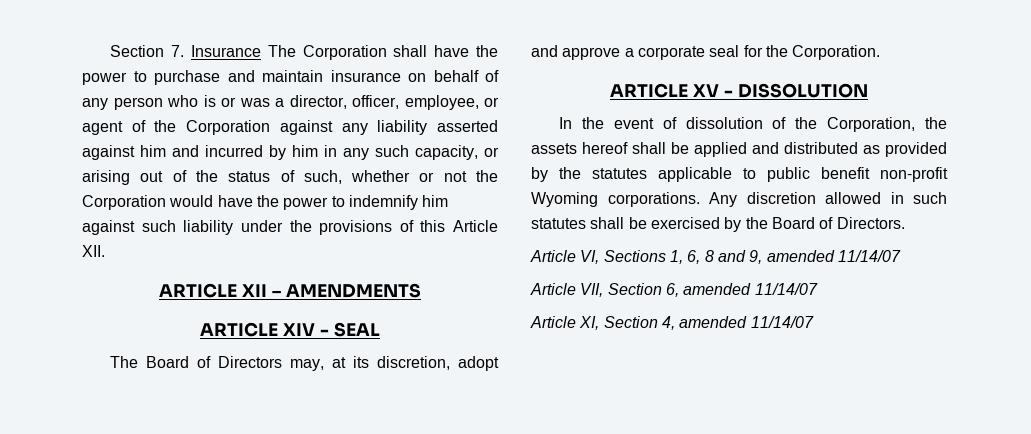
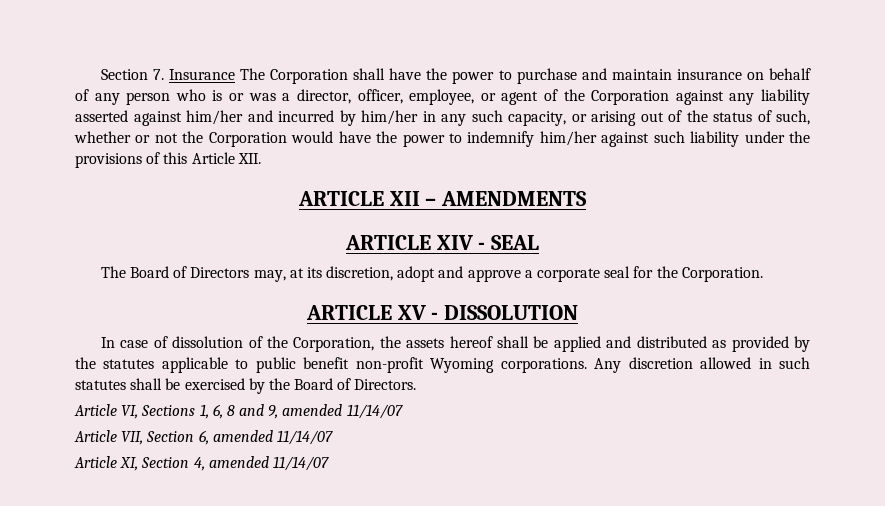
[140,145,166,157] him -> [186,110,243,125] him/her
[292,145,318,157] him -> [361,110,418,125] him/her
[422,195,449,207] him -> [539,131,597,146] him/her
[582,117,654,129] the event -> [120,340,149,348] case

